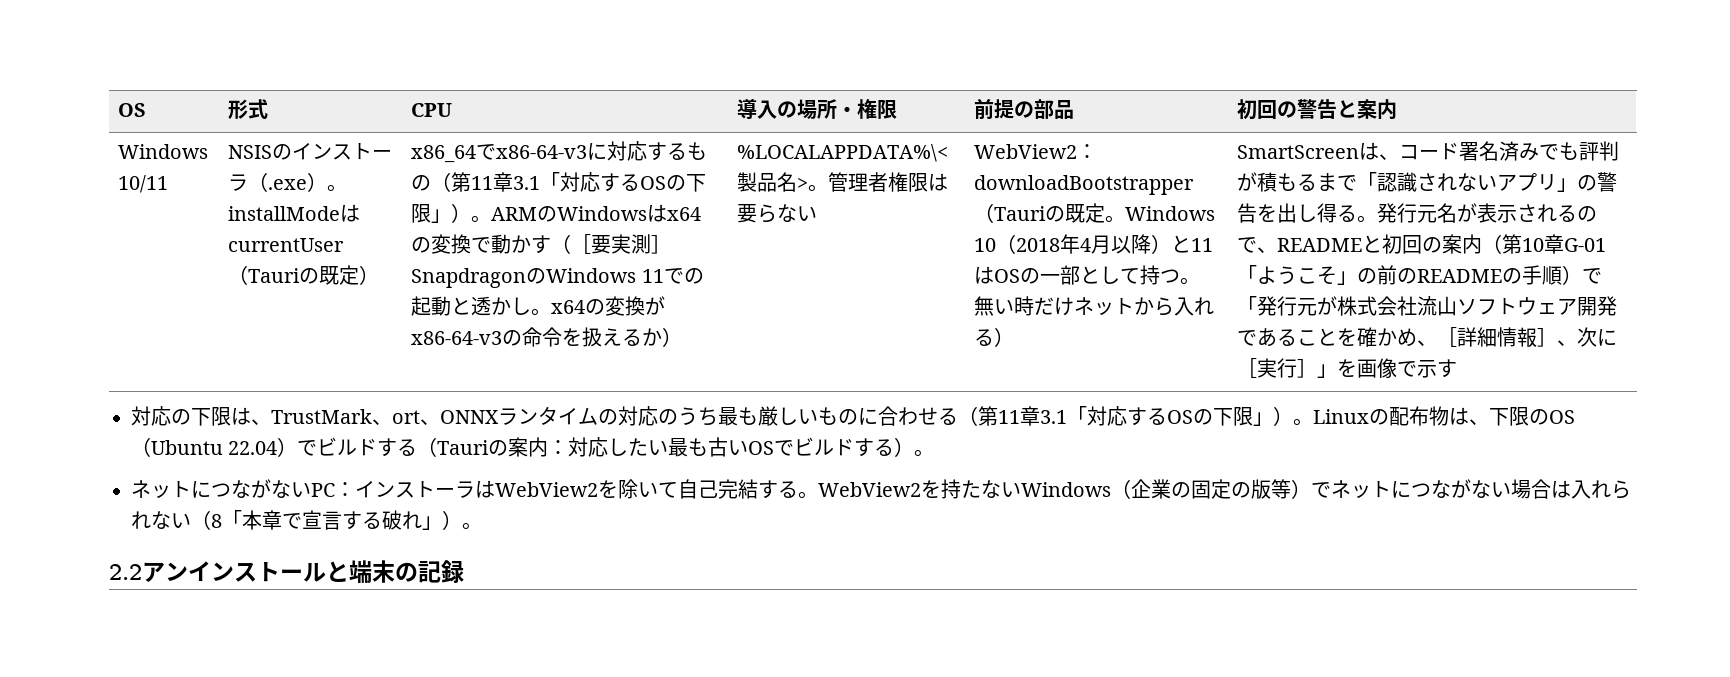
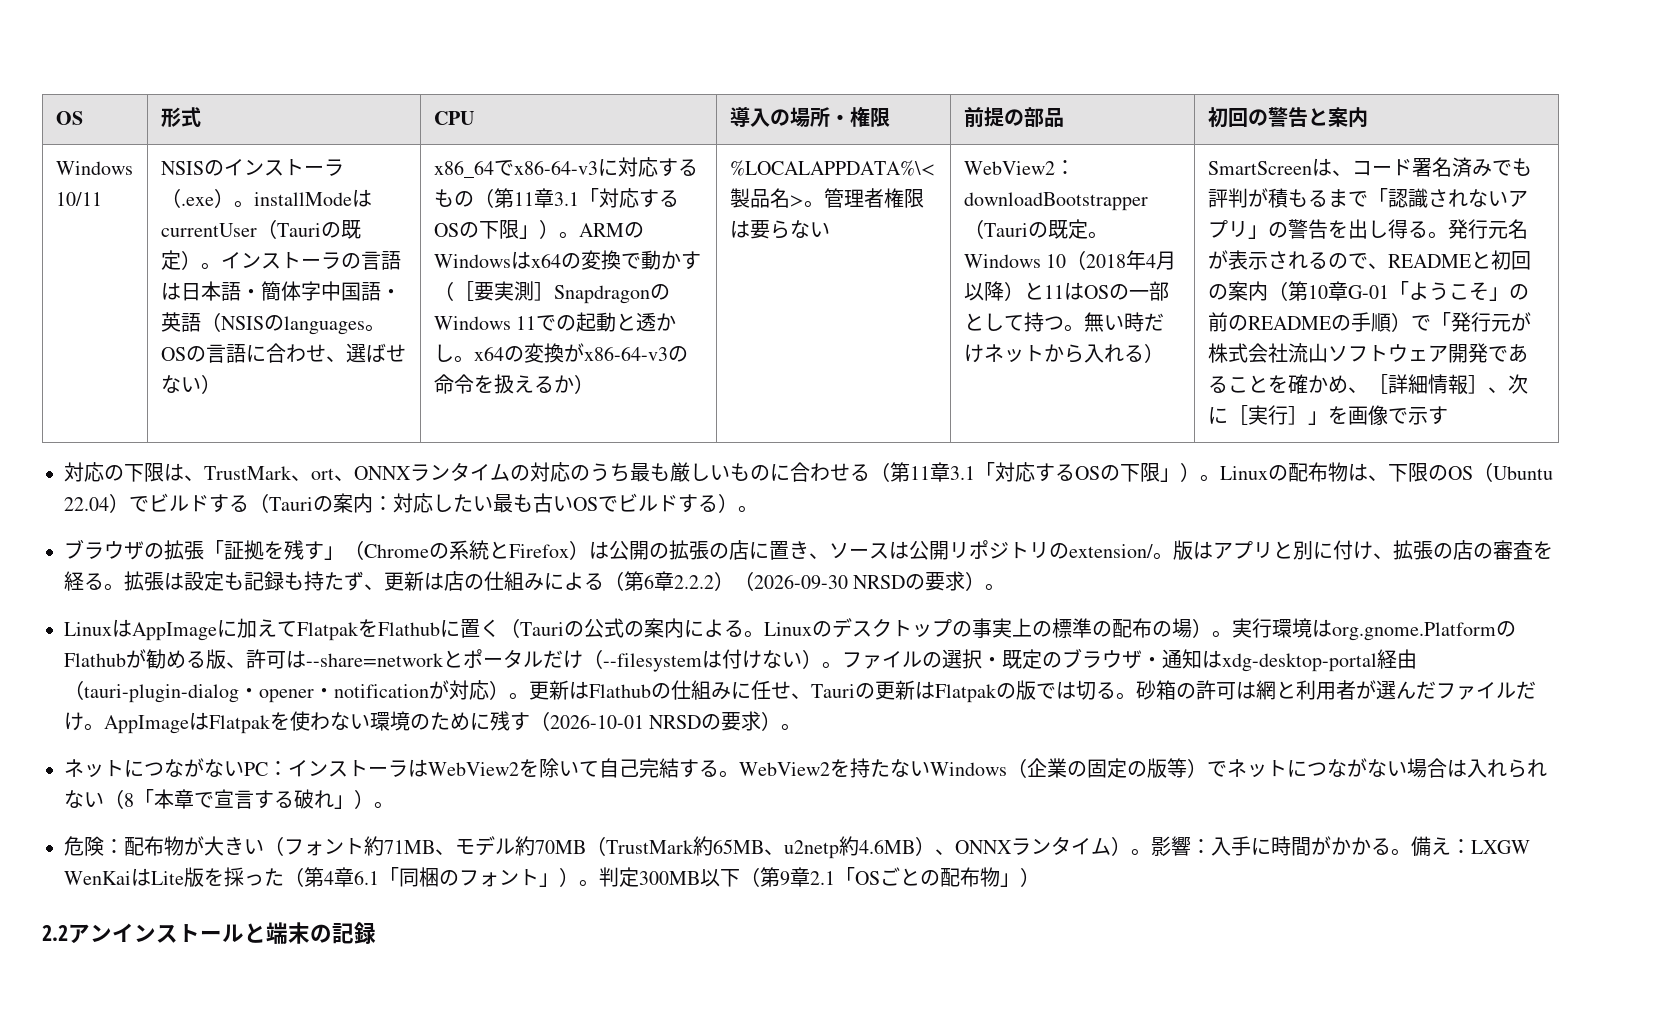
(380, 275) none -> [200,251,401,270] [160,281,401,301] [160,312,385,335] [160,343,406,363] [160,374,221,394] 。インストーラの言語は日本語・簡体字中国語・英語（NSISのlanguages。OSの言語に合わせ、選ばせない）
(935, 453) none -> [64,539,1553,560] [64,571,1006,591] [64,618,1516,641] [64,648,1417,672] [64,680,1536,703] [64,711,802,734] // ブラウザの拡張「証拠を残す」（Chromeの系統とFirefox）は公開の拡張の店に置き、ソースは公開リポジトリのextension/。版はアプリと別に付け、拡張の店の審査を経る。拡張は設定も記録も持たず、更新は店の仕組みによる（第6章2.2.2）（2026-09-30 NRSDの要求）。 // LinuxはAppImageに加えてFlatpakをFlathubに置く（Tauriの公式の案内による。Linuxのデスクトップの事実上の標準の配布の場）。実行環境はorg.gnome.PlatformのFlathubが勧める版、許可は--share=networkとポータルだけ（--filesystemは付けない）。ファイルの選択・既定のブラウザ・通知はxdg-desktop-portal経由（tauri-plugin-dialog・opener・notificationが対応）。更新はFlathubの仕組みに任せ、Tauriの更新はFlatpakの版では切る。砂箱の許可は網と利用者が選んだファイルだけ。AppImageはFlatpakを使わない環境のために残す（2026-10-01 NRSDの要求）。
(482, 526) none -> [64,836,1530,859] [64,867,1040,887] // 危険：配布物が大きい（フォント約71MB、モデル約70MB（TrustMark約65MB、u2netp約4.6MB）、ONNXランタイム）。影響：入手に時間がかかる。備え：LXGW WenKaiはLite版を採った（第4章6.1「同梱のフォント」）。判定300MB以下（第9章2.1「OSごとの配布物」）

